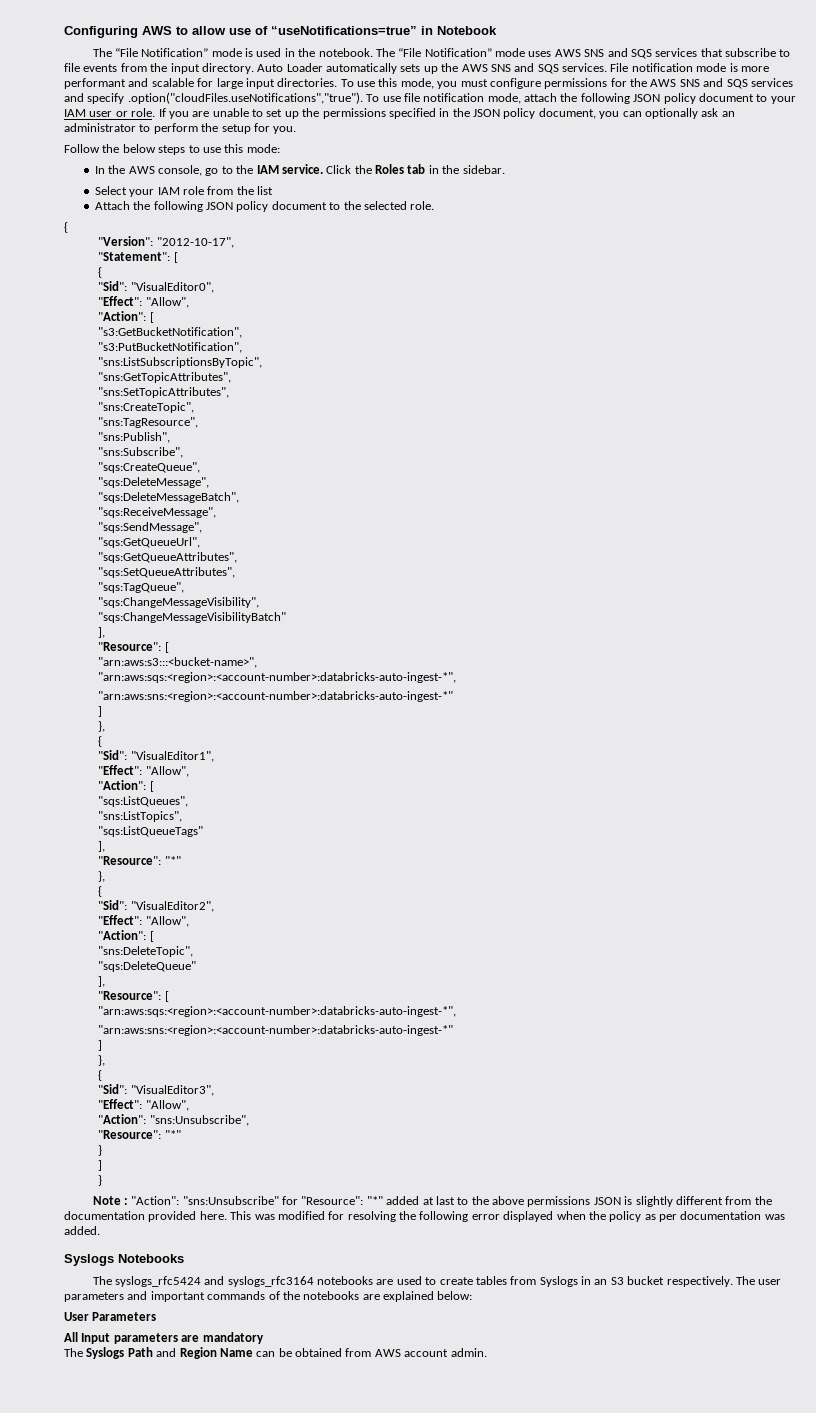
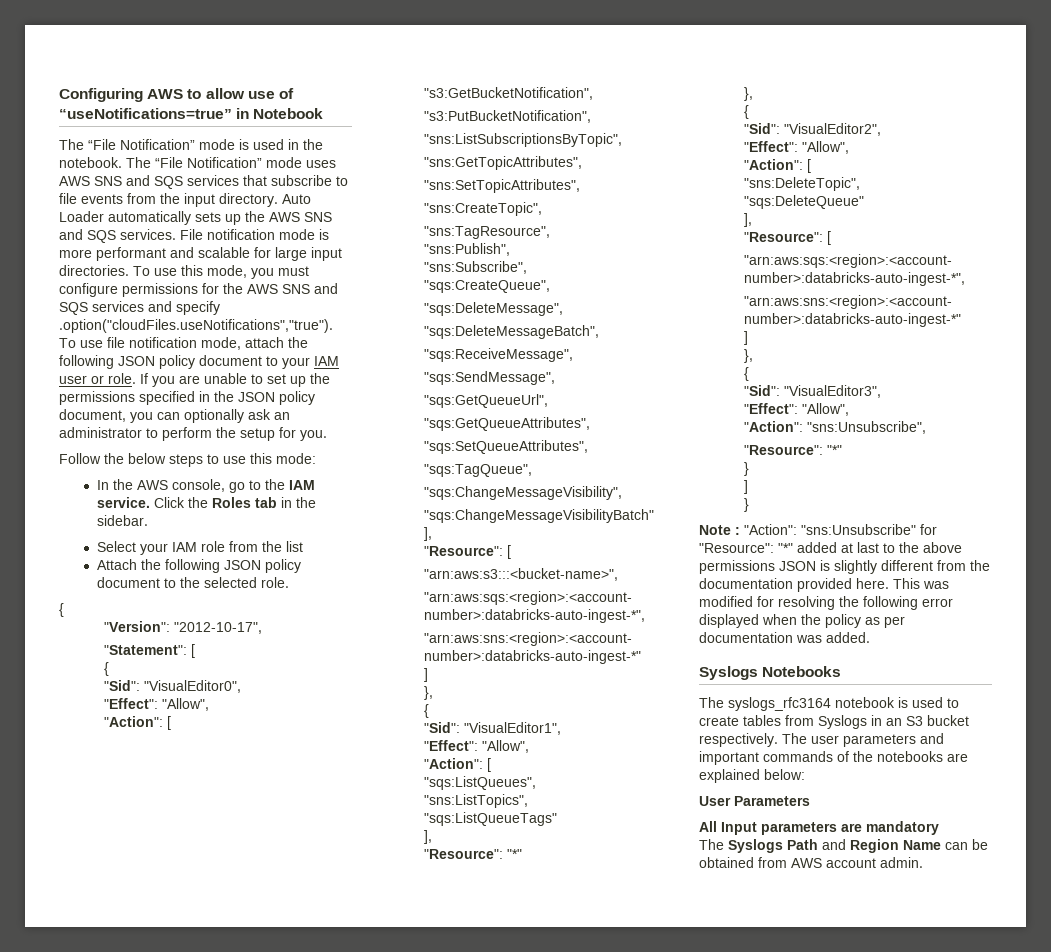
[114,1276,394,1287] syslogs_rfc5424 and syslogs_rfc3164 notebooks are -> [728,697,908,711] syslogs_rfc3164 notebook is

